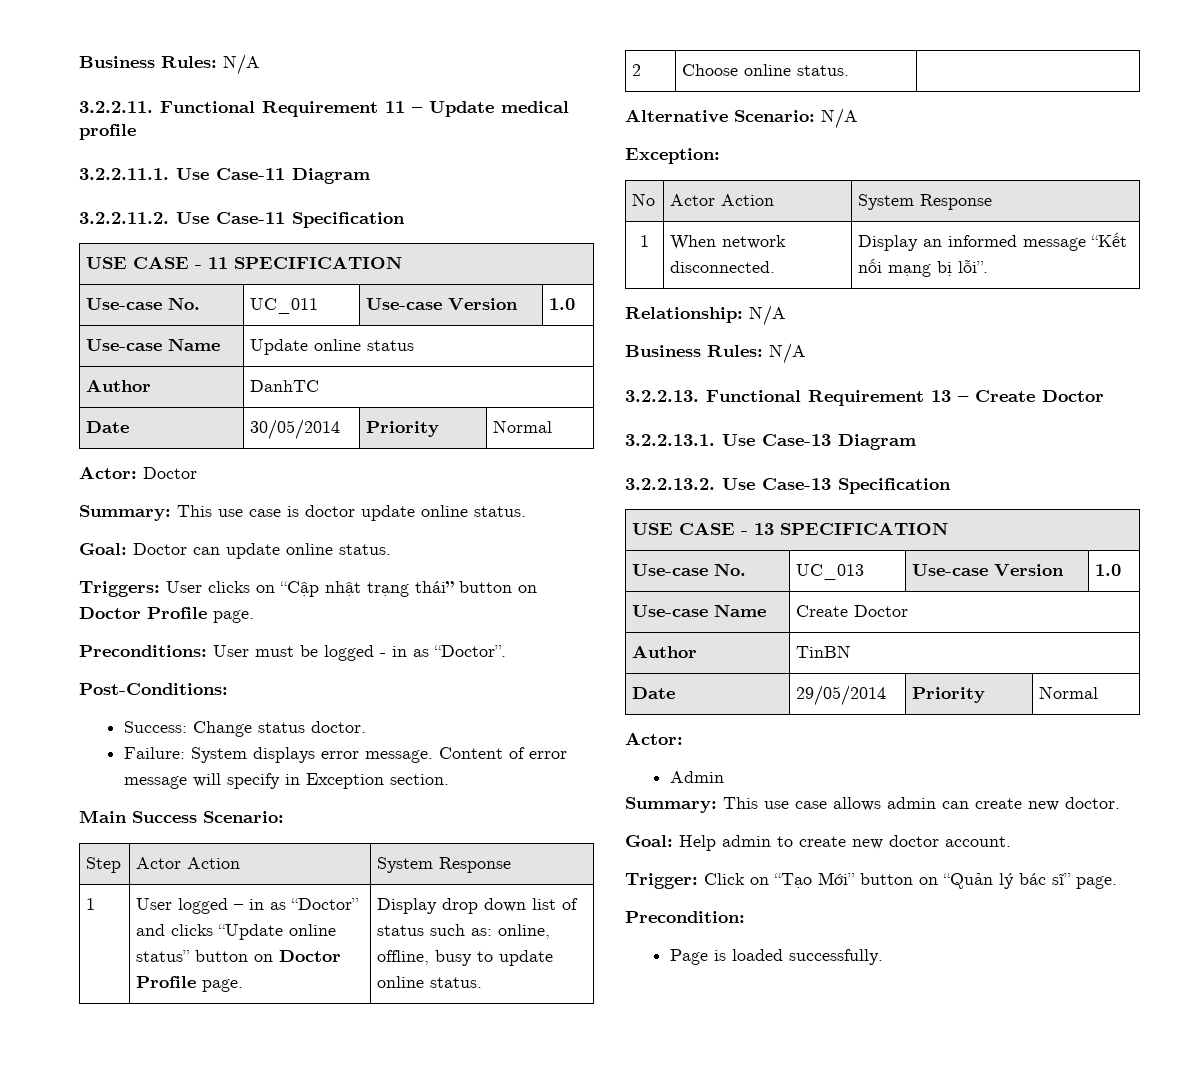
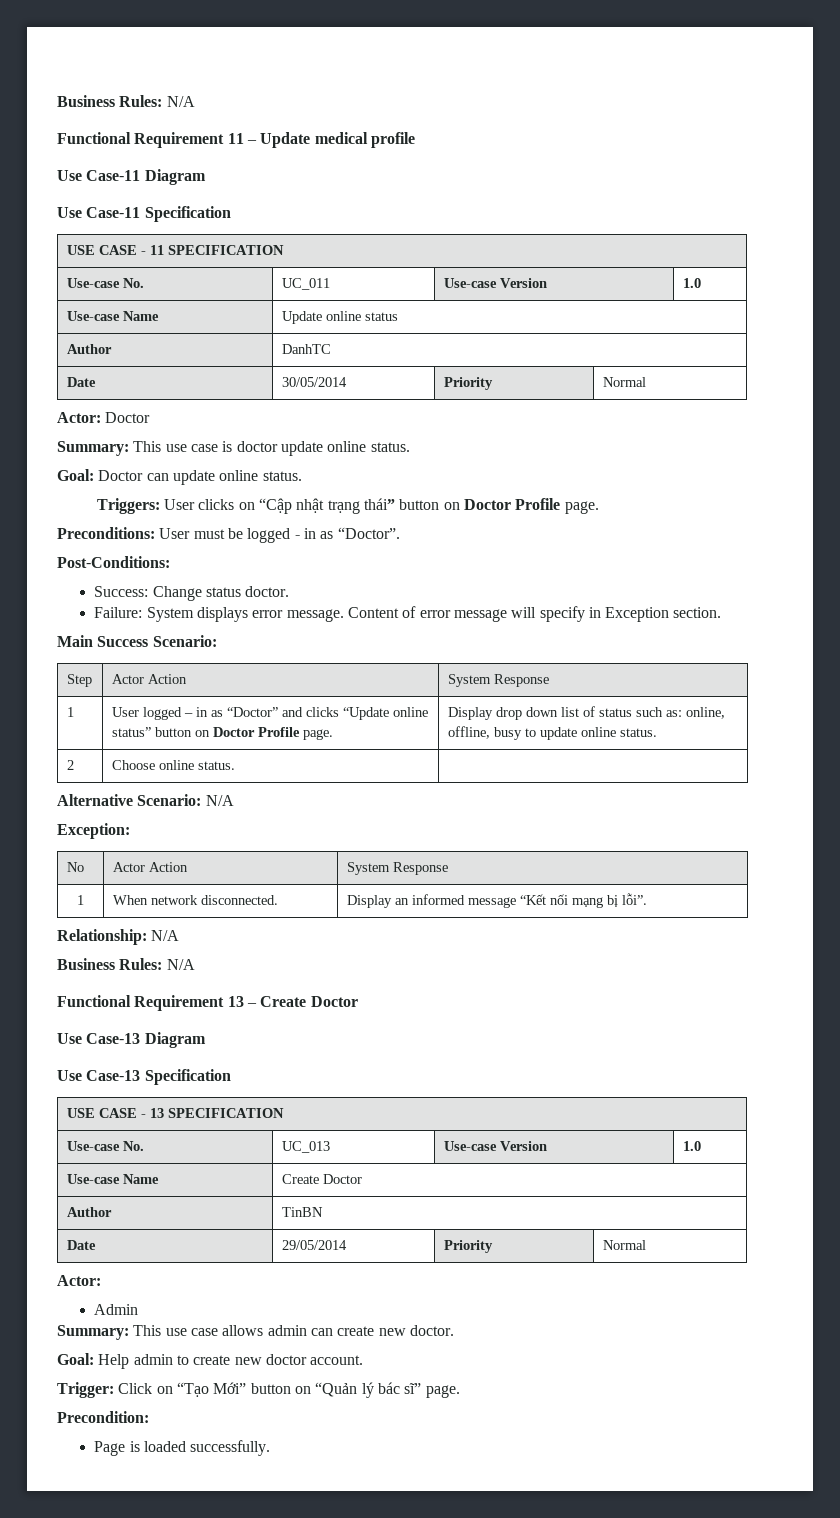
[79,54,260,75] [79,101,153,113] Business Rules: N/A // 3.2.2.11. -> [57,95,195,107] Business Rules: N/A //
[79,168,169,180] 3.2.2.11.1. -> (415, 140) none
[79,212,169,224] 3.2.2.11.2. -> (206, 177) none
[625,390,699,402] 3.2.2.13. -> (195, 964) none
[625,434,715,446] 3.2.2.13.1. -> (358, 1001) none
[625,478,715,490] 3.2.2.13.2. -> (206, 1040) none

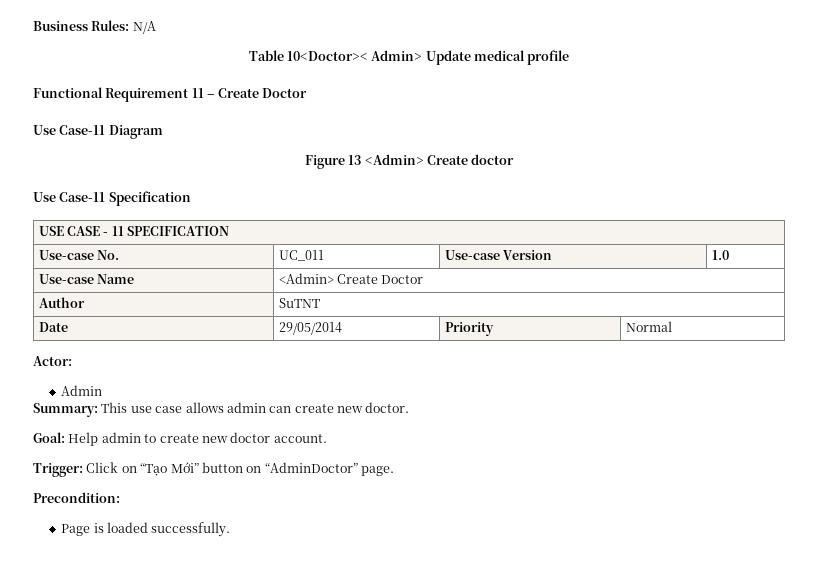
[57,95,195,107] Business Rules: N/A -> [33,20,156,34] [248,50,570,65] Business Rules: N/A // Table 10<Doctor>< Admin> Update medical profile
[260,132,415,148] Update medical profile -> [217,88,307,98] Create Doctor
(206, 177) none -> [304,154,515,169] // Figure 13 <Admin> Create doctor
[281,311,398,324] [66,344,112,354] [281,344,331,354] [66,377,96,387] [281,377,347,387] [443,377,493,390] [602,377,646,387] [57,412,151,423] [57,441,410,456] [57,469,302,485] [96,498,599,514] [57,527,400,543] [57,556,170,568] [94,586,290,601] [94,606,722,622] [57,635,217,647] [66,674,92,687] [111,674,187,684] [447,674,549,687] [66,707,74,717] [111,707,428,720] [111,727,333,740] [447,706,725,720] [447,726,657,740] [66,760,74,770] [111,760,235,770] [57,794,234,806] [57,823,130,839] [66,862,84,872] [112,862,188,872] [346,862,448,875] [77,895,84,905] [112,895,278,905] [346,893,647,908] [57,929,180,945] [57,958,195,970] [57,995,358,1011] [57,1032,206,1048] [57,1069,231,1085] [66,1108,284,1118] [66,1141,144,1151] [281,1141,330,1153] [443,1141,547,1151] [682,1141,701,1151] [66,1174,159,1184] Update online status // Author | DanhTC // Date | 30/05/2014 | Priority | Normal // Actor: Doctor // Summary: This use case is doctor update online status. // Goal: Doctor can update online status. // Triggers: User clicks on “Cập nhật trạng thái” button on Doctor Profile page. // Preconditions: User must be logged - in as “Doctor”. // Post-Conditions: // Success: Change status doctor. // Failure: System displays error message. Content of error message will specify in Exception section. // Main Success Scenario: // Step | Actor Action | System Response // 1 | User logged – in as “Doctor” and clicks “Update online status” button on Doctor Profile page. | Display drop down list of status such as: online, offline, busy to update online status. // 2 | Choose online status. | // Alternative Scenario: N/A // Exception: // No | Actor Action | System Response // 1 | When network disconnected. | Display an informed message “Kết nối mạng bị lỗi”. // Relationship: N/A // Business Rules: N/A // Functional Requirement 13 – Create Doctor // Use Case-13 Diagram // Use Case-13 Specification // USE CASE - 13 SPECIFICATION // Use-case No. | UC_013 | Use-case Version | 1.0 // Use-case Name | -> [278,273,334,284] <Admin>
[281,1207,323,1217] TinBN -> [278,298,320,308] SuTNT
[315,1382,422,1398] “Quản lý bác sĩ” -> [264,462,358,473] “AdminDoctor”

